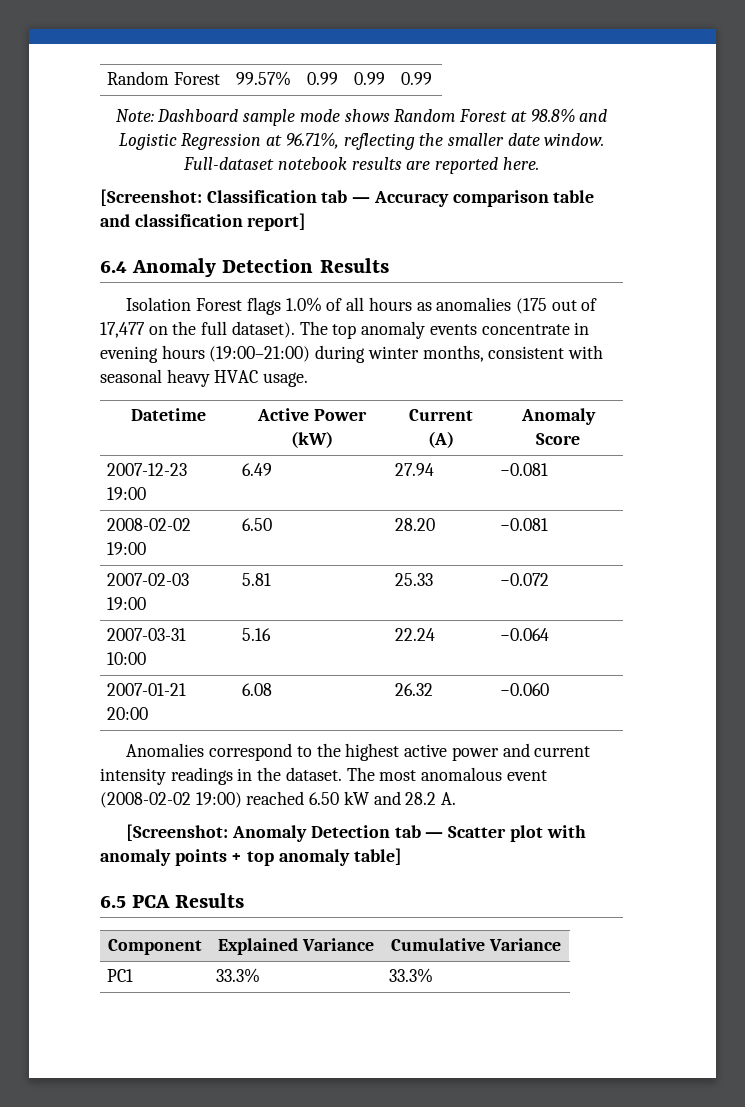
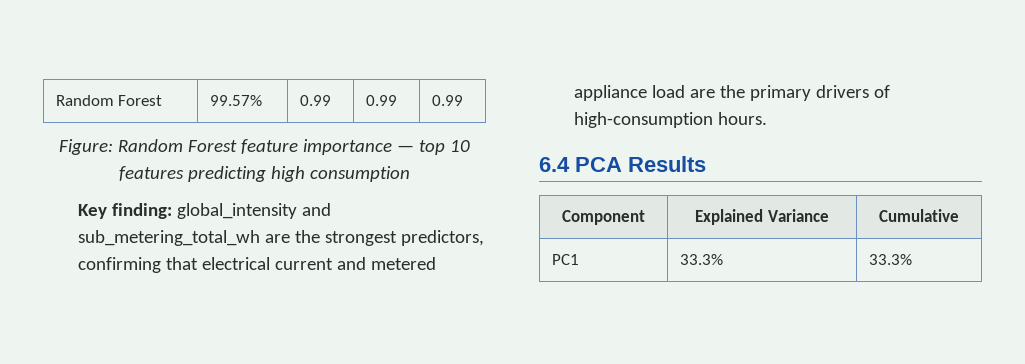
[115,108,608,126] [118,132,605,150] [183,157,539,174] [100,189,595,207] [100,213,307,231] [100,258,389,277] [126,297,598,315] [100,321,590,339] [100,345,604,363] [100,369,309,387] [130,408,206,421] [257,408,367,421] [291,431,333,448] [409,409,473,421] [428,431,454,448] [520,408,596,425] [536,433,580,445] [107,463,188,476] [107,487,147,500] [242,463,273,476] [395,463,435,476] [500,463,549,476] [107,518,192,531] [107,542,147,555] [242,518,273,531] [395,518,436,531] [500,518,549,531] [107,573,190,586] [107,597,147,610] [242,573,272,586] [395,573,434,586] [500,573,550,586] [107,628,187,641] [107,652,147,665] [242,628,272,641] [395,628,436,641] [500,628,550,641] [107,683,187,696] [107,707,149,720] [242,683,273,696] [395,683,434,696] [500,683,550,696] [126,743,591,761] [100,767,547,785] [100,791,457,808] [126,824,586,842] [100,848,402,866] [100,895,126,908] Note: Dashboard sample mode shows Random Forest at 98.8% and Logistic Regression at 96.71%, reflecting the smaller date window. Full-dataset notebook results are reported here. // [Screenshot: Classification tab — Accuracy comparison table and classification report] // 6.4 Anomaly Detection Results // Isolation Forest flags 1.0% of all hours as anomalies (175 out of 17,477 on the full dataset). The top anomaly events concentrate in evening hours (19:00–21:00) during winter months, consistent with seasonal heavy HVAC usage. // Datetime | Active Power (kW) | Current (A) | Anomaly Score // 2007-12-23 19:00 | 6.49 | 27.94 | −0.081 // 2008-02-02 19:00 | 6.50 | 28.20 | −0.081 // 2007-02-03 19:00 | 5.81 | 25.33 | −0.072 // 2007-03-31 10:00 | 5.16 | 22.24 | −0.064 // 2007-01-21 20:00 | 6.08 | 26.32 | −0.060 // Anomalies correspond to the highest active power and current intensity readings in the dataset. The most anomalous event (2008-02-02 19:00) reached 6.50 kW and 28.2 A. // [Screenshot: Anomaly Detection tab — Scatter plot with anomaly points + top anomaly table] // 6.5 -> [59,139,470,155] [119,166,410,182] [77,203,331,219] [77,230,484,246] [77,257,436,273] [573,85,890,101] [573,112,767,128] [539,157,570,172] Figure: Random Forest feature importance — top 10 features predicting high consumption // Key finding: global_intensity and sub_metering_total_wh are the strongest predictors, confirming that electrical current and metered appliance load are the primary drivers of high-consumption hours. // 6.4
[488,938,561,951] Variance -> (959, 215) none

